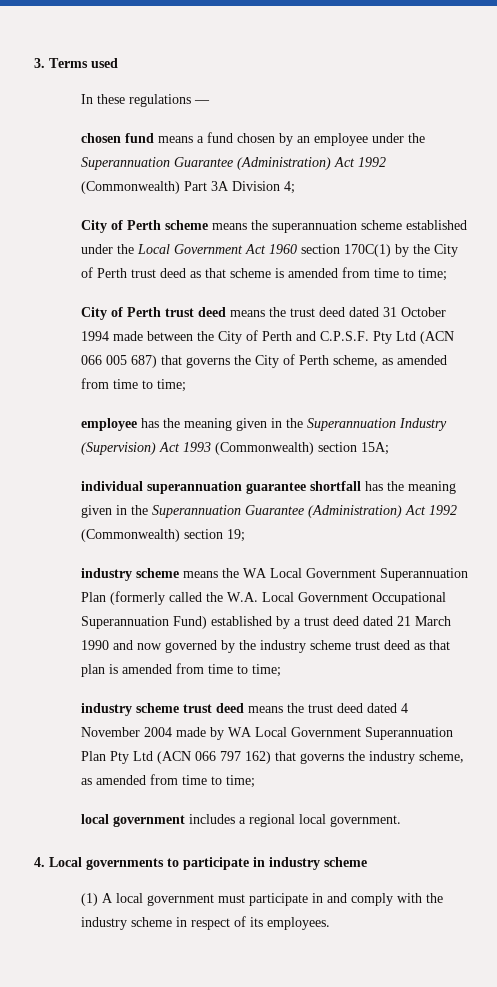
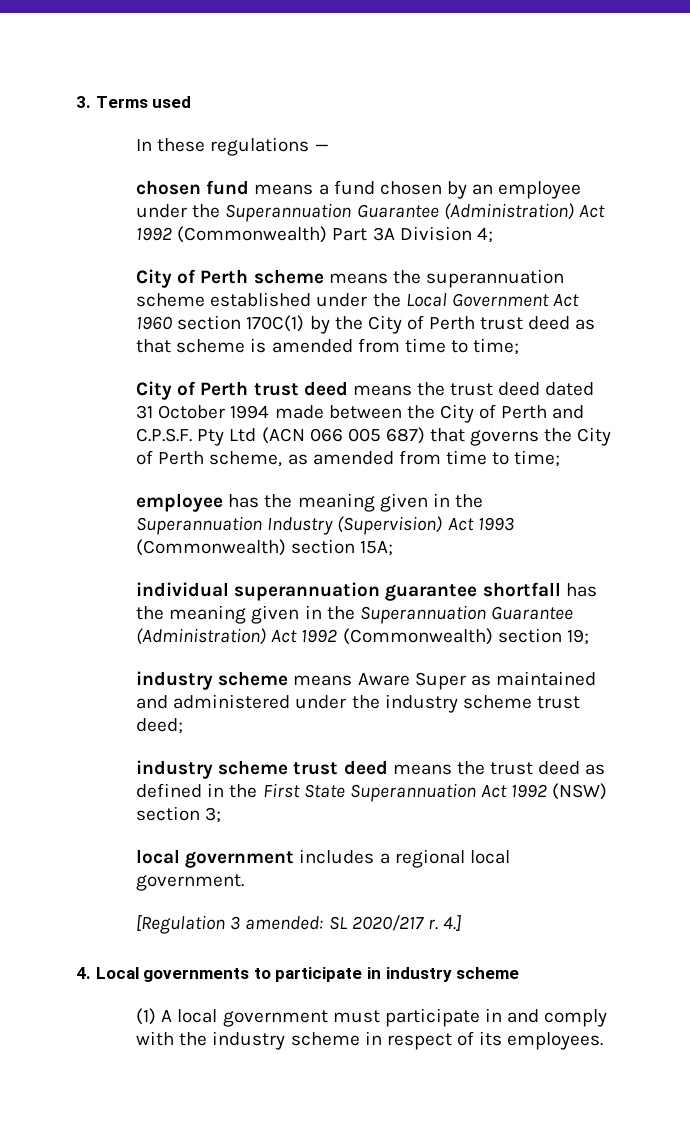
[222,568,469,581] [81,591,447,605] [81,616,452,629] [81,640,451,653] [81,663,282,677] the WA Local Government Superannuation Plan (formerly called the W.A. Local Government Occupational Superannuation Fund) established by a trust deed dated 21 March 1990 and now governed by the industry scheme trust deed as that plan is amended from time to time; -> [357,671,596,690] [136,694,580,713] [136,718,184,734] Aware Super as maintained and administered under the industry scheme trust deed;
[367,703,409,713] [81,727,454,740] [81,751,465,764] [81,774,256,788] dated 4 November 2004 made by WA Local Government Superannuation Plan Pty Ltd (ACN 066 797 162) that governs the industry scheme, as amended from time to time; -> [585,764,606,775] [136,783,608,802] [136,806,222,823] as defined in the First State Superannuation Act 1992 (NSW) section 3;
(402, 821) none -> [136,915,461,934] // [Regulation 3 amended: SL 2020/217 r. 4.]

